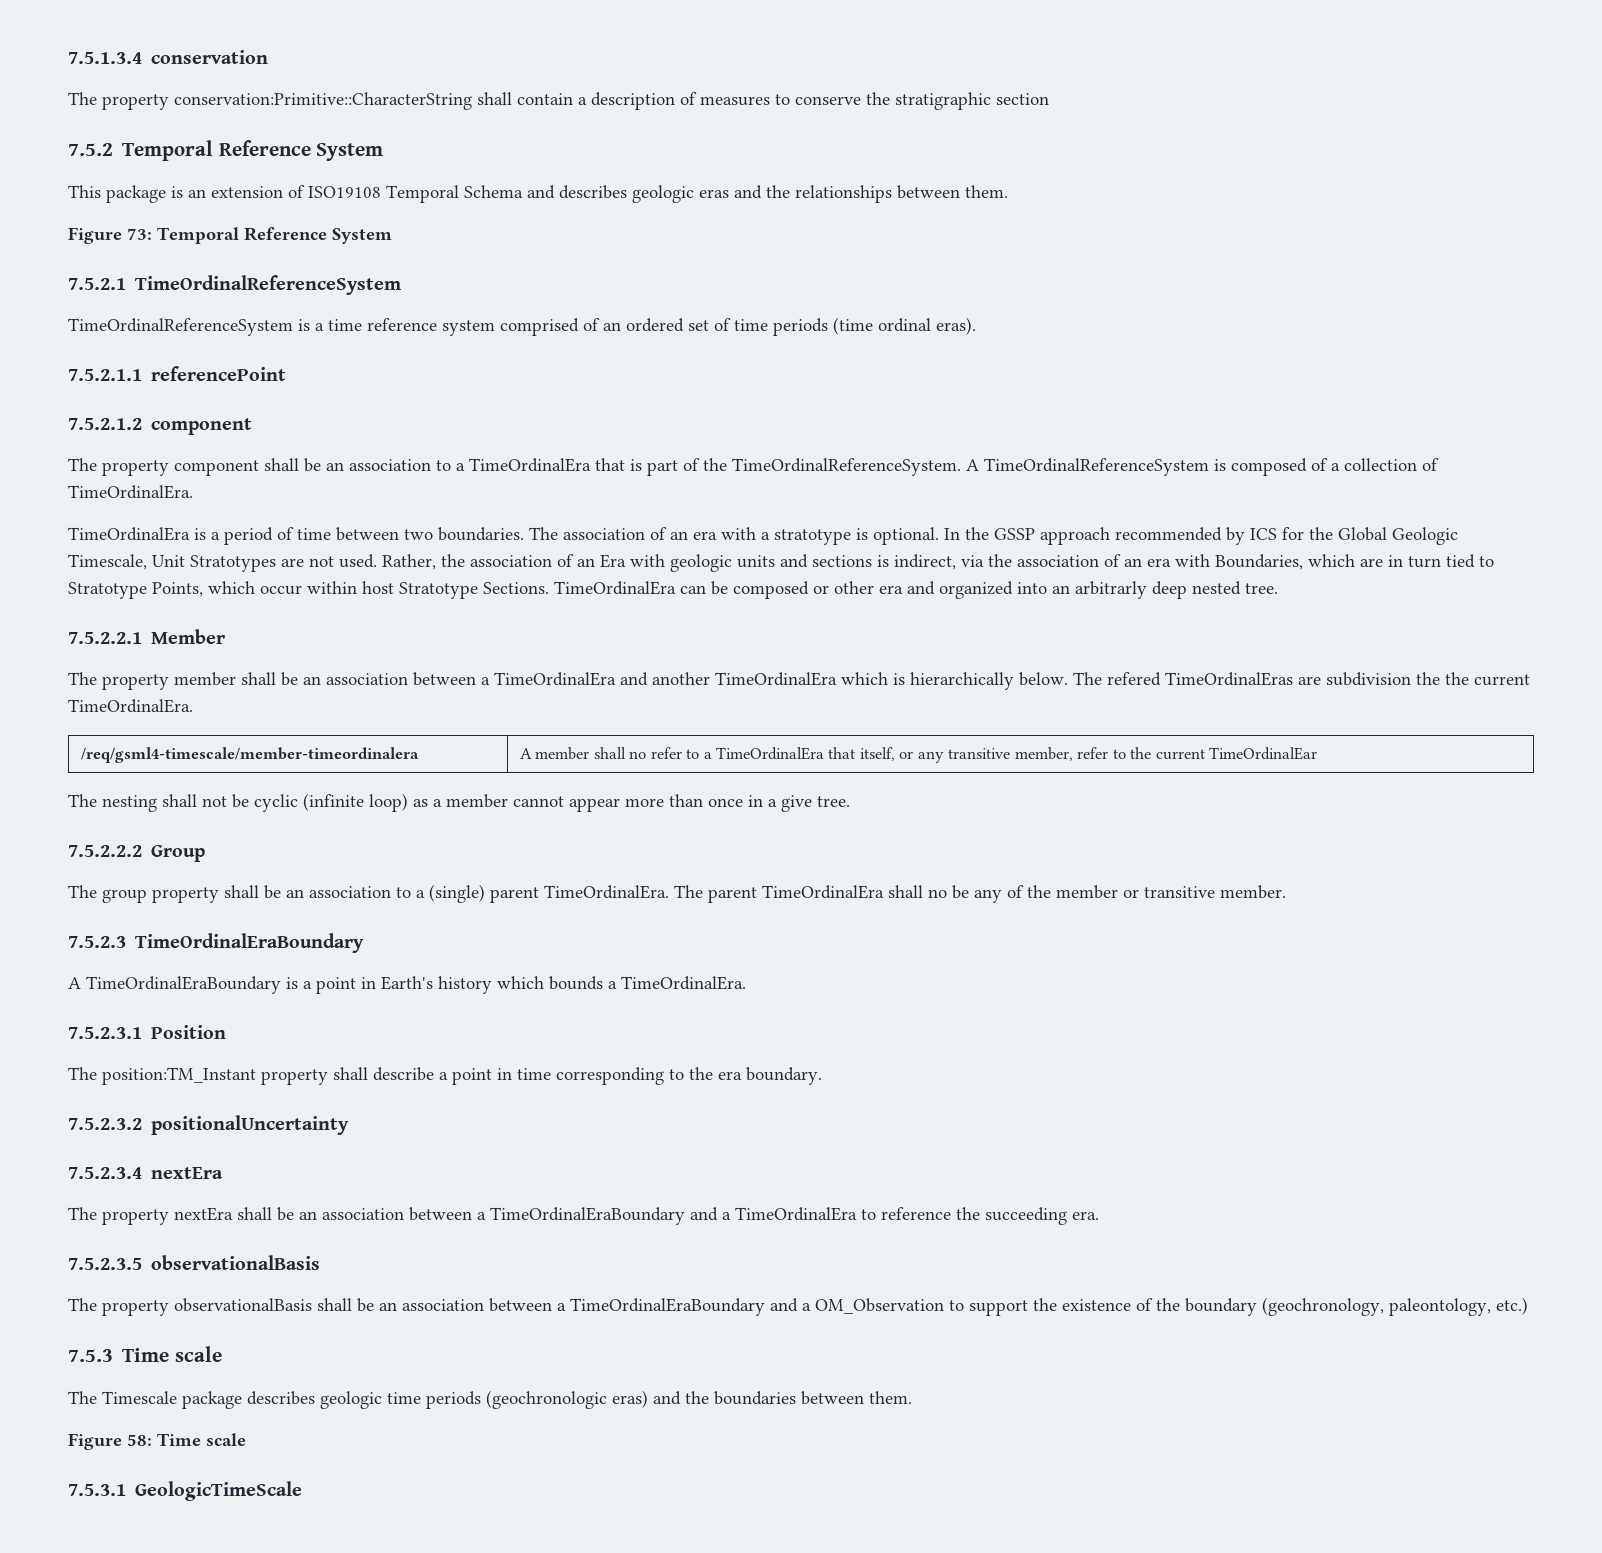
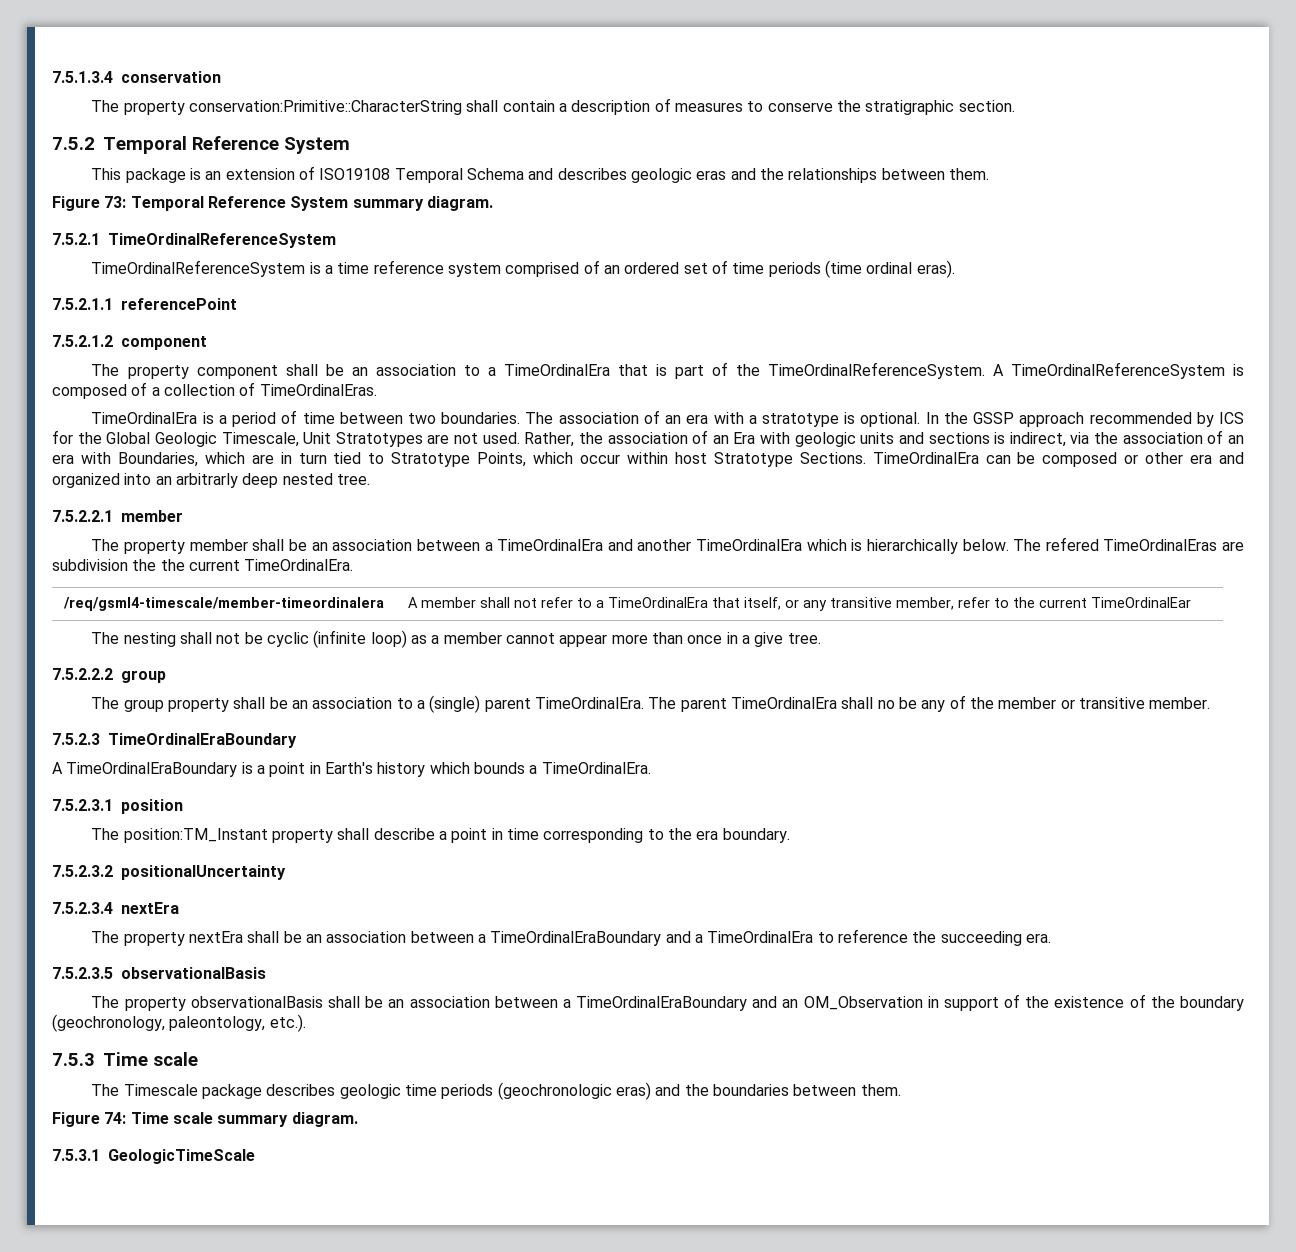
[996,93,1049,105] section -> [958,100,1015,112] section.
(392, 236) none -> [352,196,493,211] summary diagram.
[68,485,193,499] TimeOrdinalEra. -> [259,384,377,396] TimeOrdinalEras.
[151,629,226,644] Member -> [121,510,183,522] member
[629,751,647,759] no -> [513,598,537,608] not
[151,845,206,862] Group -> [121,670,166,683] group
[151,1025,227,1039] Position -> [121,799,183,814] position
[802,1298,1028,1316] a OM_Observation to support -> [782,994,1021,1011] an OM_Observation in support of
[1496,1297,1528,1315] etc.) -> [269,1014,306,1032] etc.).
[127,1433,246,1446] 58: Time scale -> [104,1112,358,1127] 74: Time scale summary diagram.

